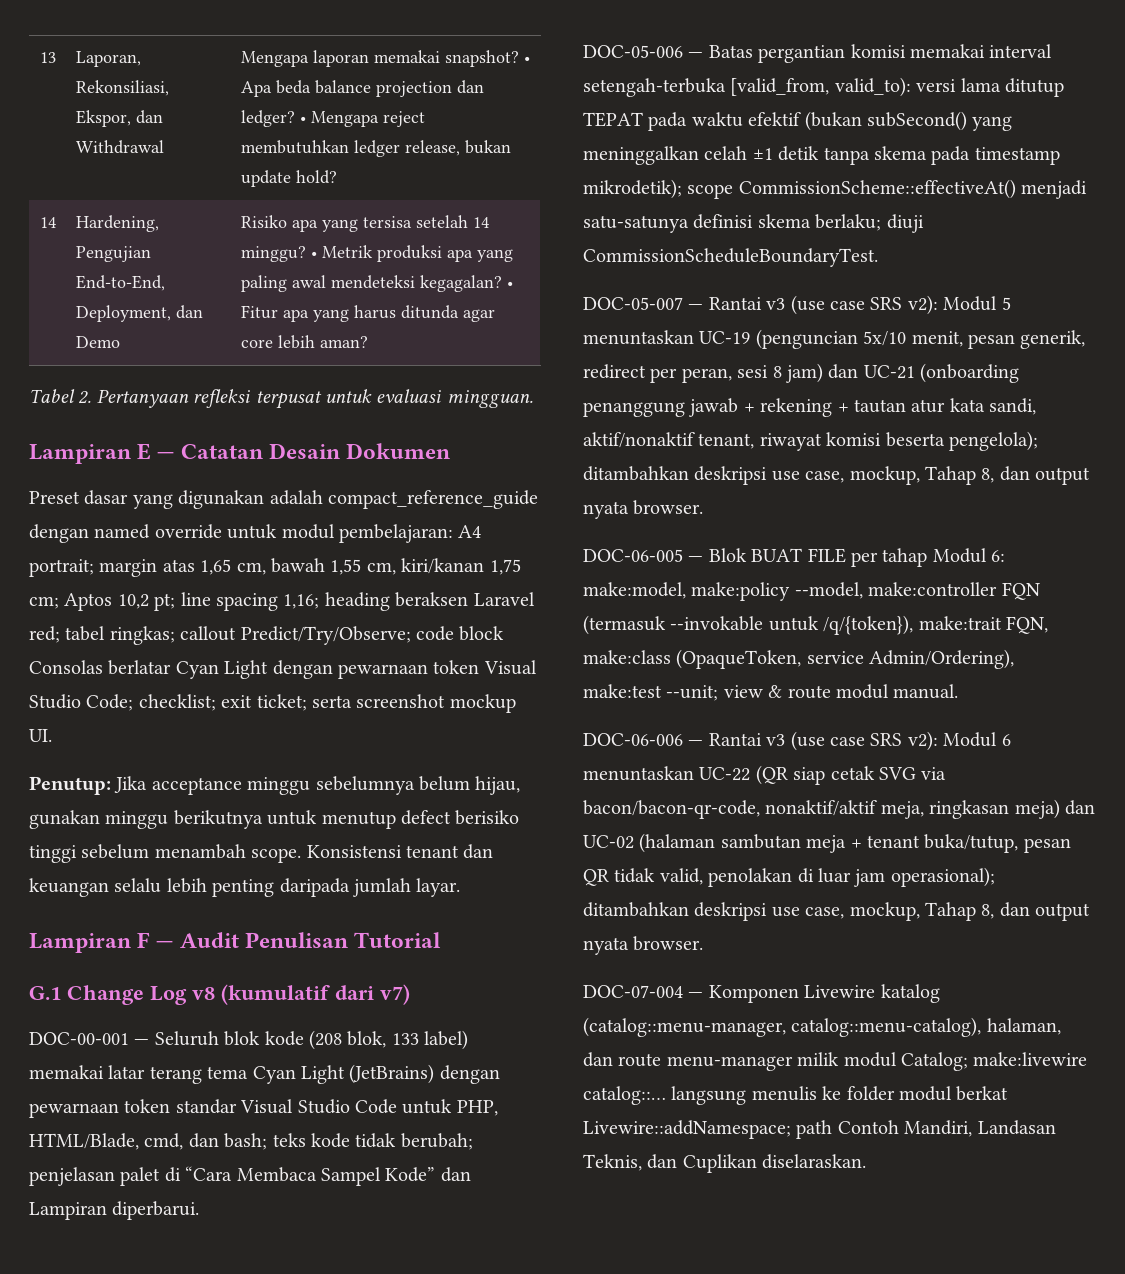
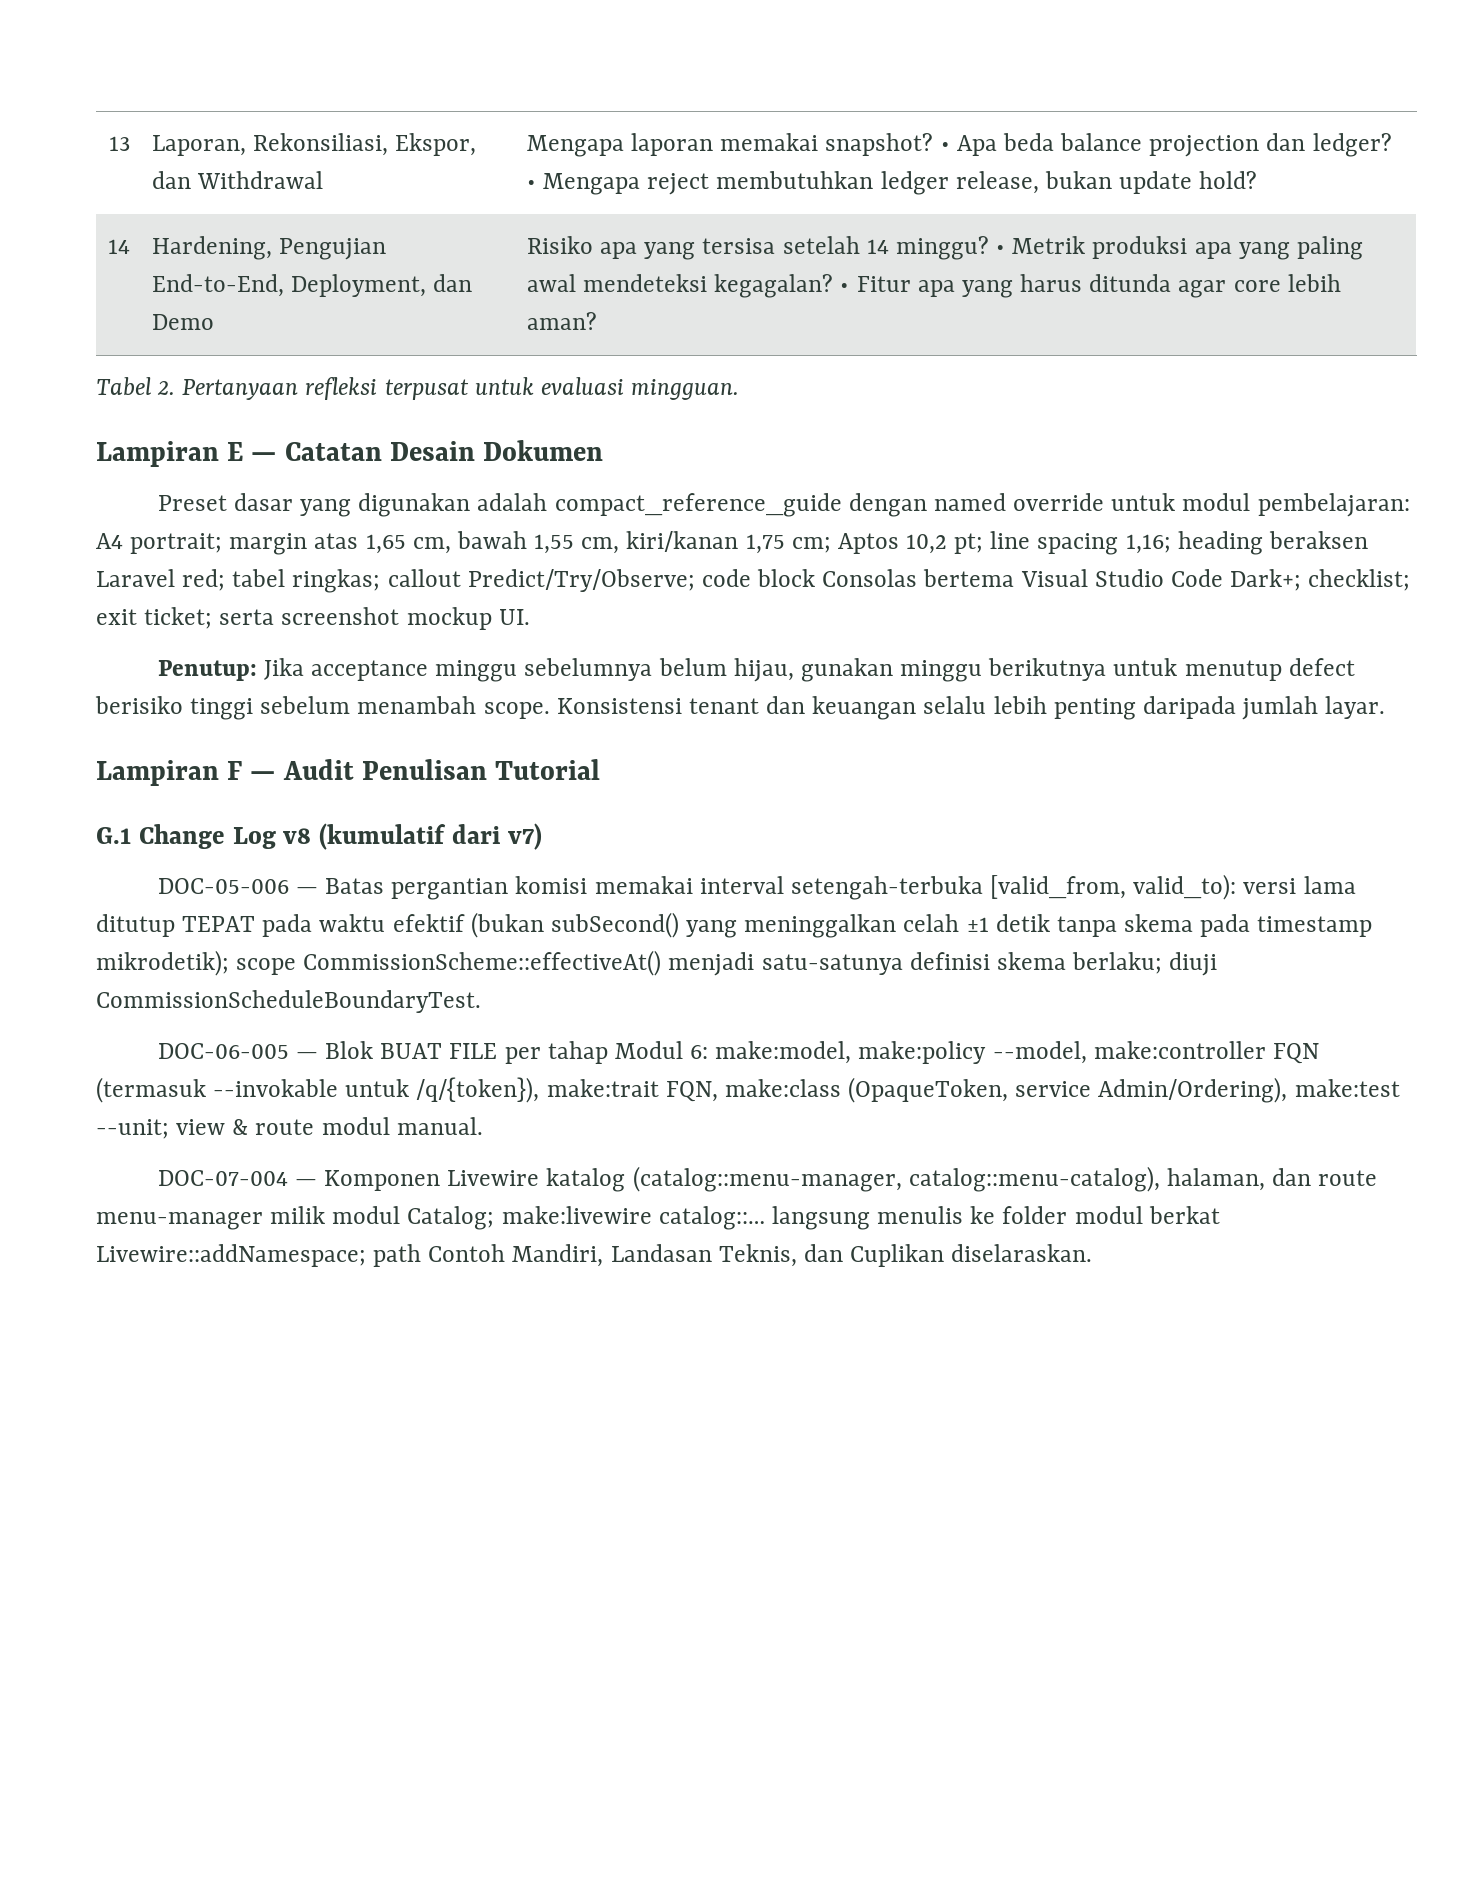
[108,660,537,679] [29,694,134,711] berlatar Cyan Light dengan pewarnaan token Visual Studio Code; -> [923,569,1302,591] bertema Visual Studio Code Dark+;
[29,1030,469,1050] [29,1064,500,1084] [29,1099,498,1118] [29,1133,473,1150] [29,1166,471,1186] [29,1201,200,1220] // DOC-00-001 — Seluruh blok kode (208 blok, 133 label) memakai latar terang tema Cyan Light (JetBrains) dengan pewarnaan token standar Visual Studio Code untuk PHP, HTML/Blade, cmd, dan bash; teks kode tidak berubah; penjelasan palet di “Cara Membaca Sampel Kode” dan Lampiran diperbarui. -> (542, 836) none
[583,295,1011,315] [583,329,1086,349] [583,363,1020,383] [583,398,1037,417] [583,431,1038,451] [583,466,1091,485] [583,500,704,519] // DOC-05-007 — Rantai v3 (use case SRS v2): Modul 5 menuntaskan UC-19 (penguncian 5x/10 menit, pesan generik, redirect per peran, sesi 8 jam) dan UC-21 (onboarding penanggung jawab + rekening + tautan atur kata sandi, aktif/nonaktif tenant, riwayat komisi beserta pengelola); ditambahkan deskripsi use case, mockup, Tahap 8, dan output nyata browser. -> (481, 1001) none
[583,731,1011,751] [583,765,947,785] [583,799,1095,819] [583,833,1071,853] [583,867,995,887] [583,902,1091,921] [583,936,704,955] // DOC-06-006 — Rantai v3 (use case SRS v2): Modul 6 menuntaskan UC-22 (QR siap cetak SVG via bacon/bacon-qr-code, nonaktif/aktif meja, ringkasan meja) dan UC-02 (halaman sambutan meja + tenant buka/tutup, pesan QR tidak valid, penolakan di luar jam operasional); ditambahkan deskripsi use case, mockup, Tahap 8, dan output nyata browser. -> (483, 1126) none

